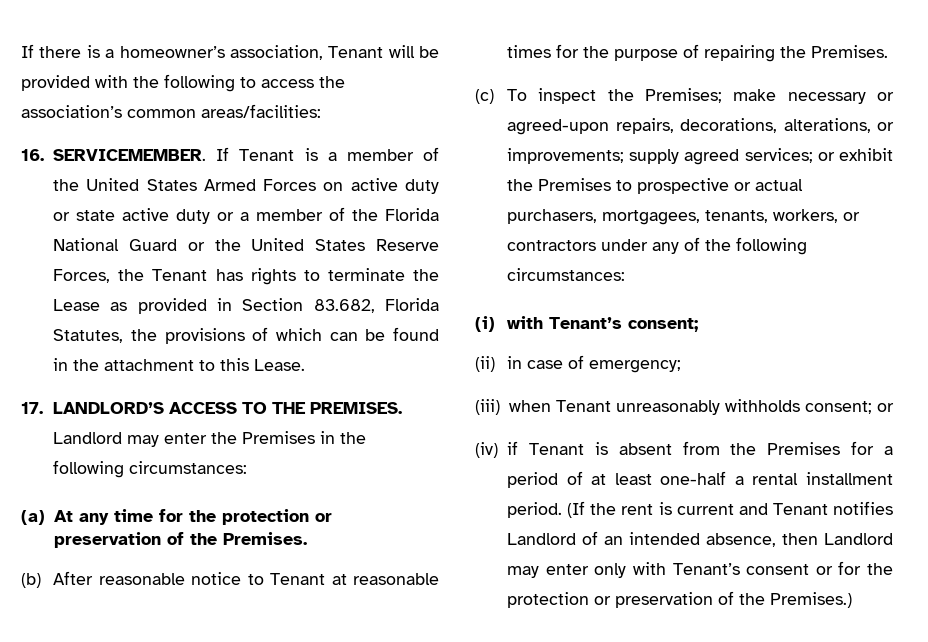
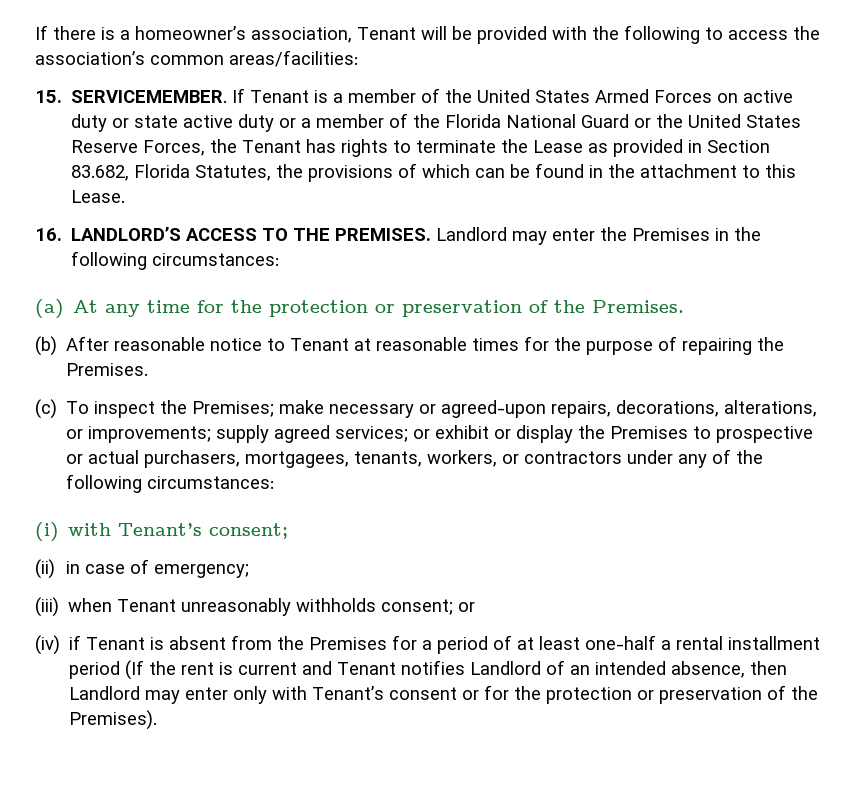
[21,149,44,161] 16. -> [35,90,62,103] 15.
[21,402,43,414] 17. -> [35,228,62,241] 16.
(893, 154) none -> [494,425,574,443] or display
[507,502,563,518] period. -> [69,661,121,679] period
[770,592,853,608] Premises.) -> [69,710,158,730] Premises).

